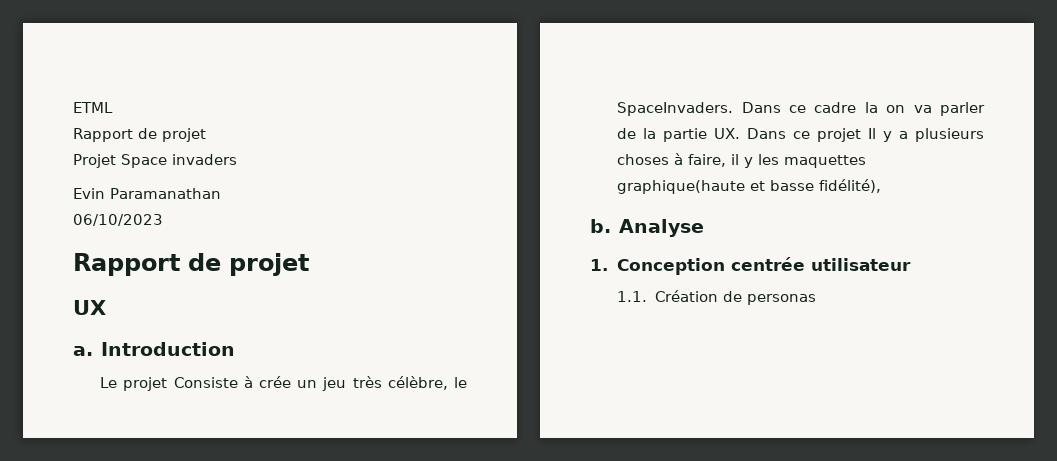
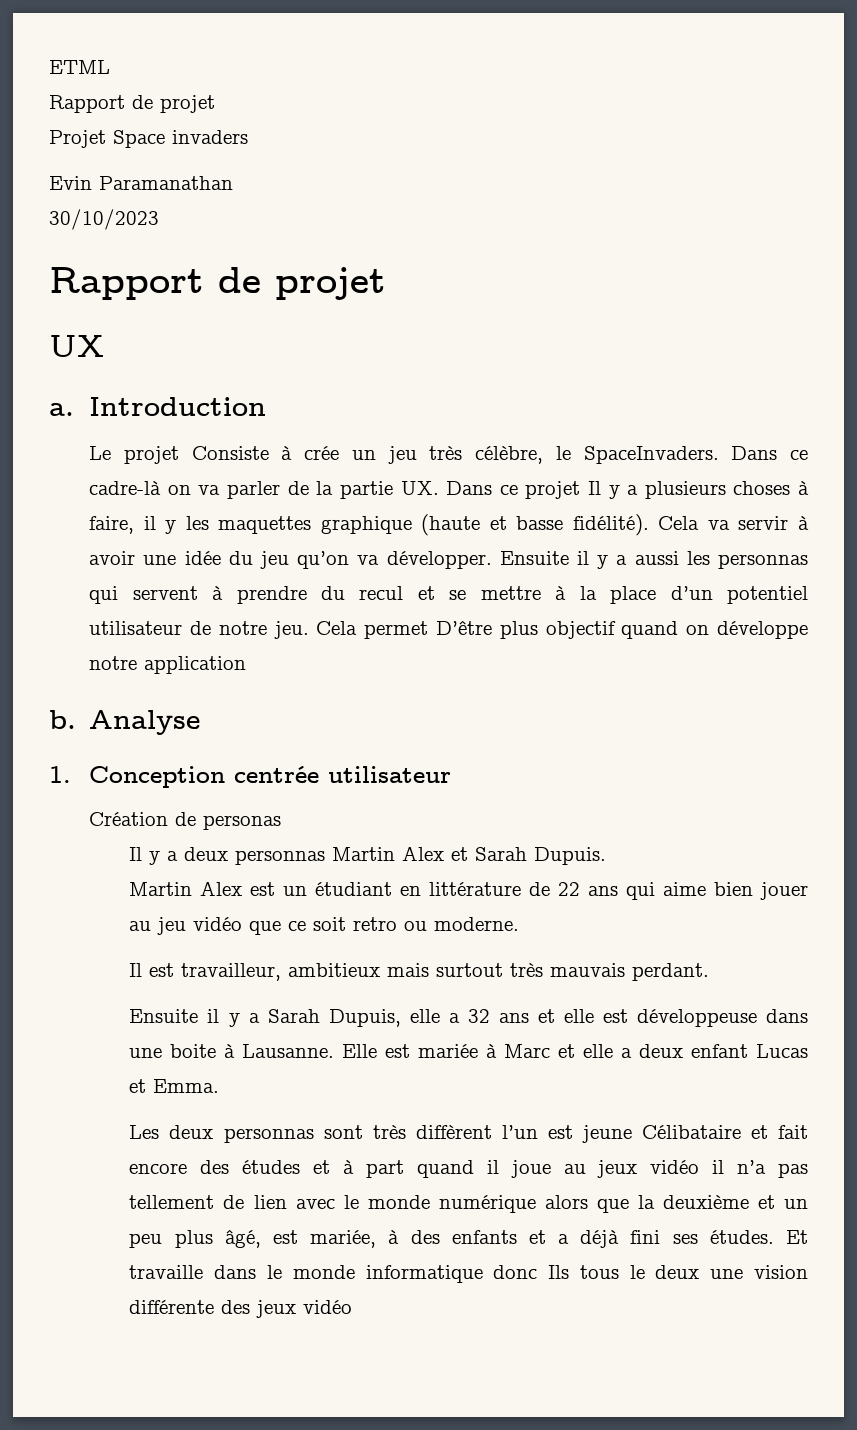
[73,214,163,226] 06/10/2023 -> [49,209,159,230] 30/10/2023
[814,102,878,113] cadre la -> [89,481,162,495] cadre-là
[617,179,882,194] graphique(haute et basse fidélité), -> [320,514,809,536] [89,551,808,569] [89,586,808,604] [89,620,809,639] [89,656,247,674] graphique (haute et basse fidélité). Cela va servir à avoir une idée du jeu qu’on va développer. Ensuite il y a aussi les personnas qui servent à prendre du recul et se mettre à la place d’un potentiel utilisateur de notre jeu. Cela permet D’être plus objectif quand on développe notre application
[617,291,648,302] 1.1. -> (452, 774) none
(816, 299) none -> [129,846,607,865] [129,881,808,900] [129,917,520,935] [129,963,710,981] [129,1009,808,1027] [129,1044,808,1058] [129,1079,220,1093] [129,1125,808,1143] [129,1160,808,1178] [129,1195,808,1213] [129,1229,809,1248] [129,1265,808,1283] [129,1300,353,1318] // Il y a deux personnas Martin Alex et Sarah Dupuis. // Martin Alex est un étudiant en littérature de 22 ans qui aime bien jouer au jeu vidéo que ce soit retro ou moderne. // Il est travailleur, ambitieux mais surtout très mauvais perdant. // Ensuite il y a Sarah Dupuis, elle a 32 ans et elle est développeuse dans une boite à Lausanne. Elle est mariée à Marc et elle a deux enfant Lucas et Emma. // Les deux personnas sont très diffèrent l’un est jeune Célibataire et fait encore des études et à part quand il joue au jeux vidéo il n’a pas tellement de lien avec le monde numérique alors que la deuxième et un peu plus âgé, est mariée, à des enfants et a déjà fini ses études. Et travaille dans le monde informatique donc Ils tous le deux une vision différente des jeux vidéo

